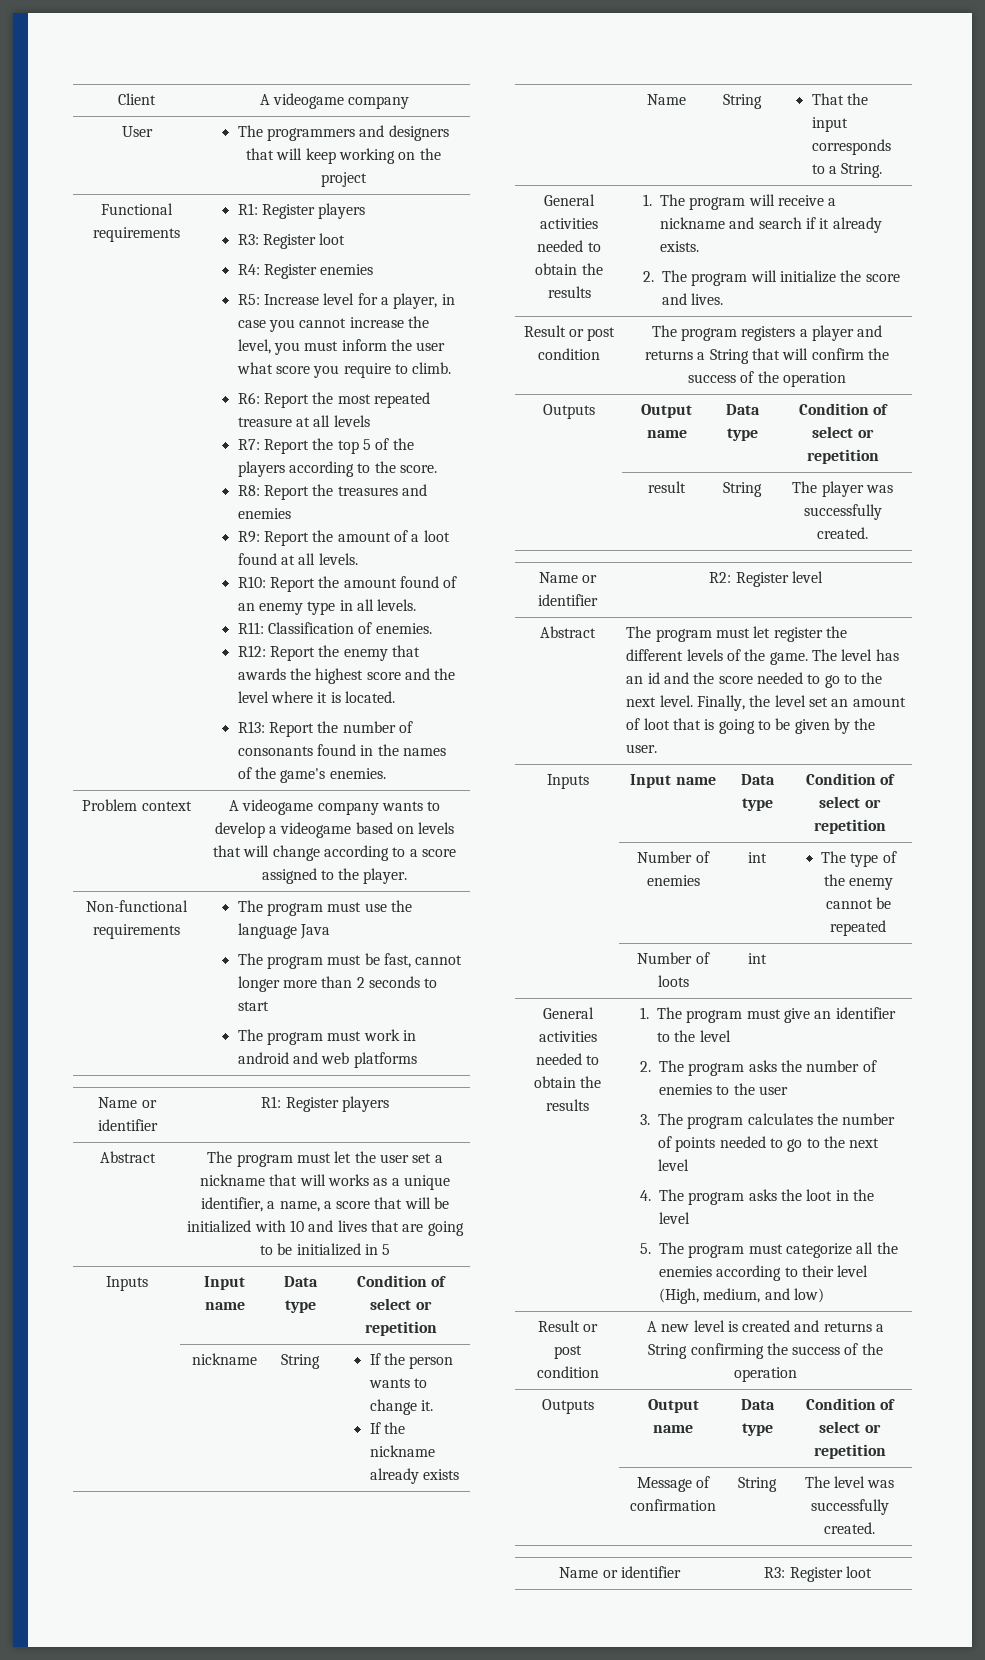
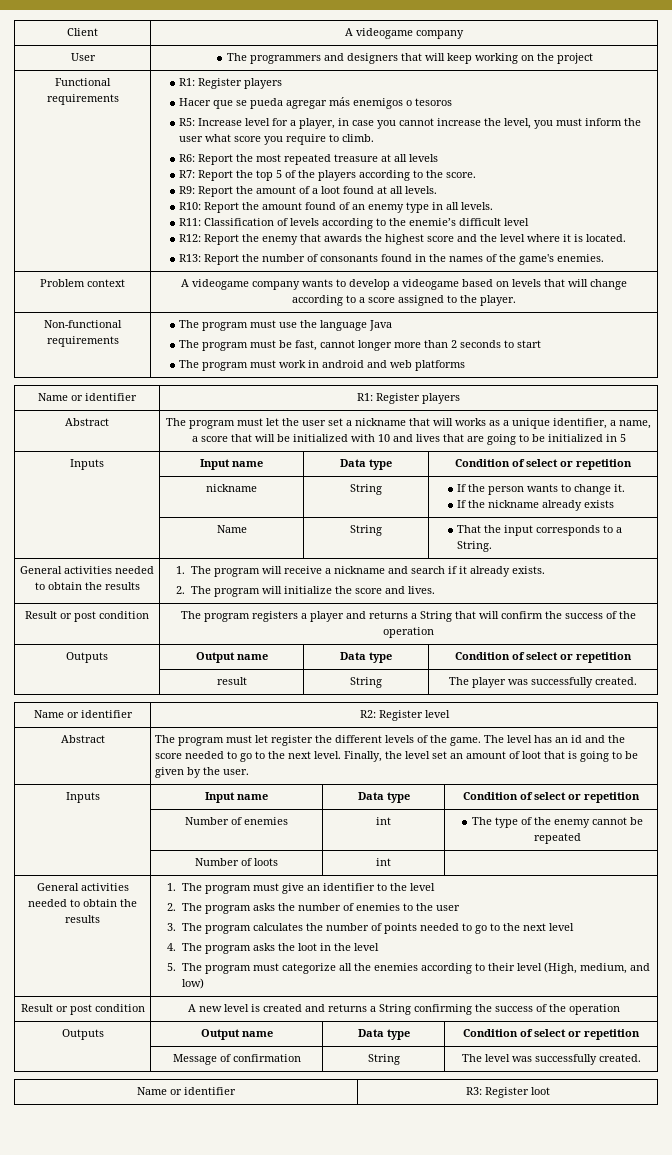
[237,233,346,249] [237,264,374,279] R3: Register loot // R4: Register enemies -> [179,97,453,109] Hacer que se pueda agregar más enemigos o tesoros
[237,484,427,500] [237,508,291,519] // R8: Report the treasures and enemies -> (477, 175) none
[375,623,432,634] enemies. -> [290,218,530,229] levels according to the enemie’s difficult level

